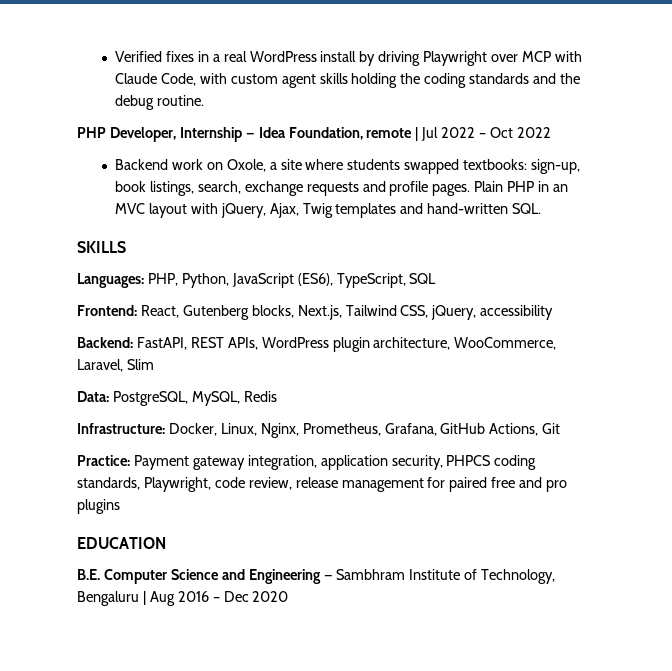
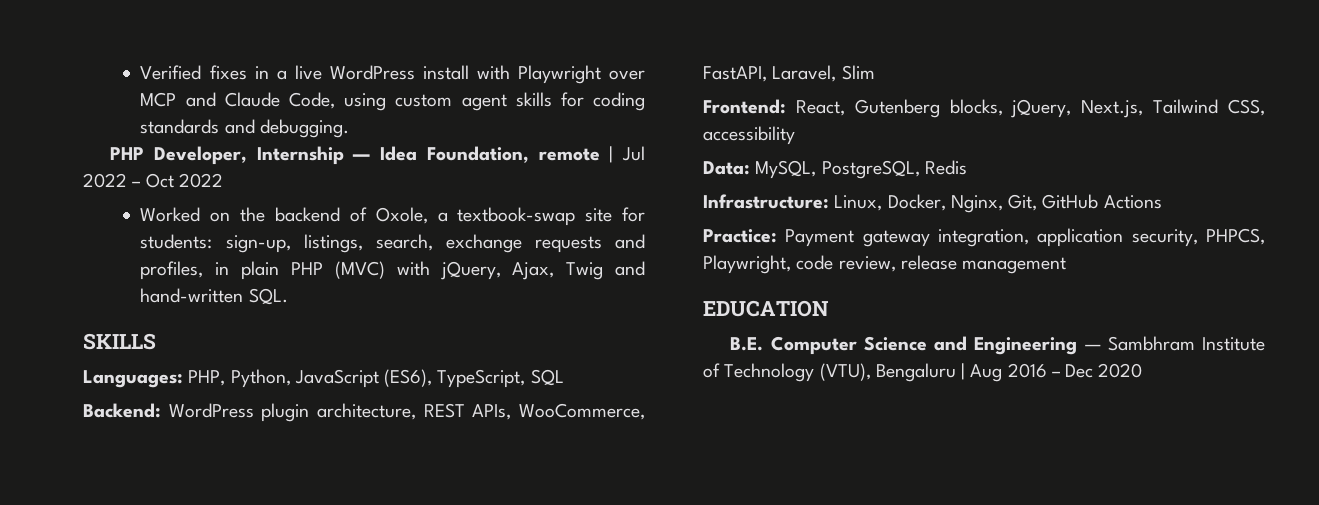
[223,51,247,62] real -> [294,65,322,80] live
[359,51,421,66] by driving -> [476,65,510,80] with
[554,51,582,62] with -> [185,92,216,107] and
[199,73,227,84] with -> [344,93,387,111] using
[351,73,421,88] holding the -> [560,92,584,107] for
[560,73,581,84] [114,95,204,110] the debug routine. -> [260,119,350,138] debugging.
[114,159,581,174] [114,181,146,192] Backend work on Oxole, a site where students swapped textbooks: sign-up, book -> [140,207,645,226] [140,234,291,253] Worked on the backend of Oxole, a textbook-swap site for students: sign-up,
[389,181,569,196] [114,203,187,218] profile pages. Plain PHP in an MVC layout -> [140,261,385,280] profiles, in plain PHP (MVC)
[335,203,397,218] templates -> (604, 271) none
(437, 278) none -> [83,403,645,422] [703,65,875,82] // Backend: WordPress plugin architecture, REST APIs, WooCommerce, FastAPI, Laravel, Slim
(294, 311) none -> [1010,99,1072,118] jQuery,
[431,305,477,320] jQuery, -> (1265, 107) none
[77,337,557,352] [77,359,154,372] // Backend: FastAPI, REST APIs, WordPress plugin architecture, WooCommerce, Laravel, Slim -> (795, 135) none
[112,391,240,406] PostgreSQL, MySQL, -> [755,160,920,179] MySQL, PostgreSQL,
[168,423,561,438] Docker, Linux, Nginx, Prometheus, Grafana, GitHub Actions, Git -> [834,194,1162,213] Linux, Docker, Nginx, Git, GitHub Actions
[446,455,537,470] [77,477,140,490] PHPCS coding standards, -> [1206,228,1265,245] PHPCS,
[427,477,568,492] [77,499,120,514] for paired free and pro plugins -> (1067, 265) none
[481,569,556,584] Technology, -> [724,363,871,382] Technology (VTU),

